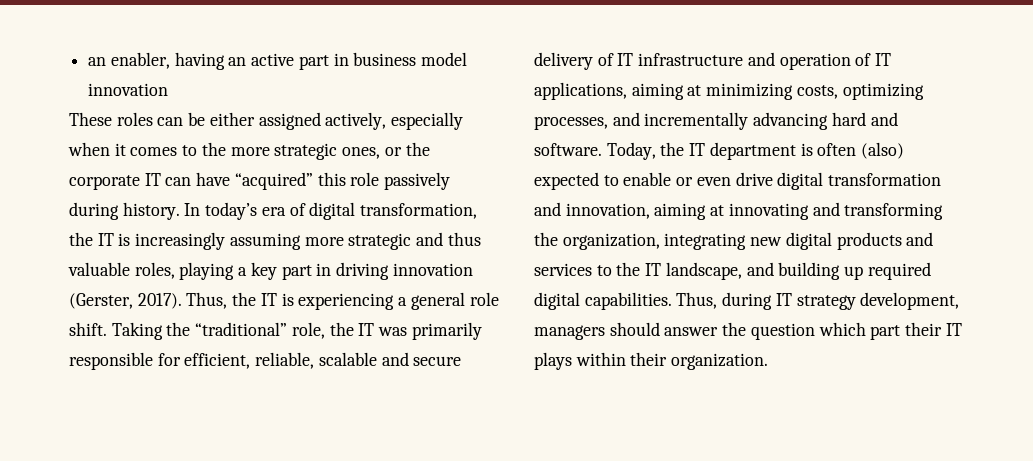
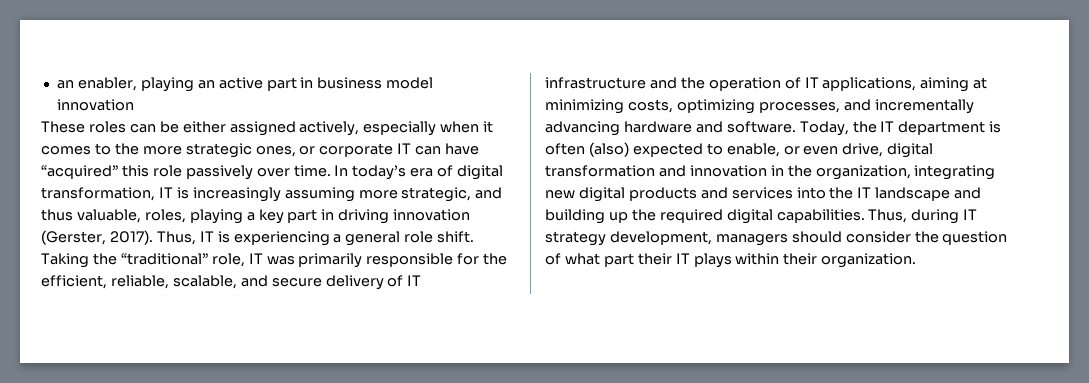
[174,52,225,70] having -> [140,77,194,92] playing
[405,142,430,156] the -> (316, 150) none
[69,202,180,220] during history. -> [256,165,331,177] over time.
[69,232,93,246] the -> (155, 194) none
[348,233,412,250] strategic -> [401,187,472,202] strategic,
[68,262,130,276] valuable -> [76,209,141,223] valuable,
[232,292,257,306] the -> (196, 238) none
[329,322,354,336] the -> (245, 260) none
(181, 359) none -> [483,253,508,265] the
[318,352,377,366] scalable -> [172,275,237,289] scalable,
(775, 59) none -> [680,77,705,89] the
[831,112,866,126] hard -> [623,121,692,133] hardware
[623,172,672,186] enable -> [726,143,780,157] enable,
[735,172,773,186] drive -> [842,143,884,157] drive,
[565,202,944,220] innovation, aiming at innovating and transforming -> [689,165,784,177] innovation in
[596,262,742,280] to the IT landscape, -> [796,187,951,201] into the IT landscape
(864, 273) none -> [631,209,656,221] the
[664,327,719,336] answer -> [845,231,911,243] consider
[818,322,866,336] which -> [545,253,600,265] of what

